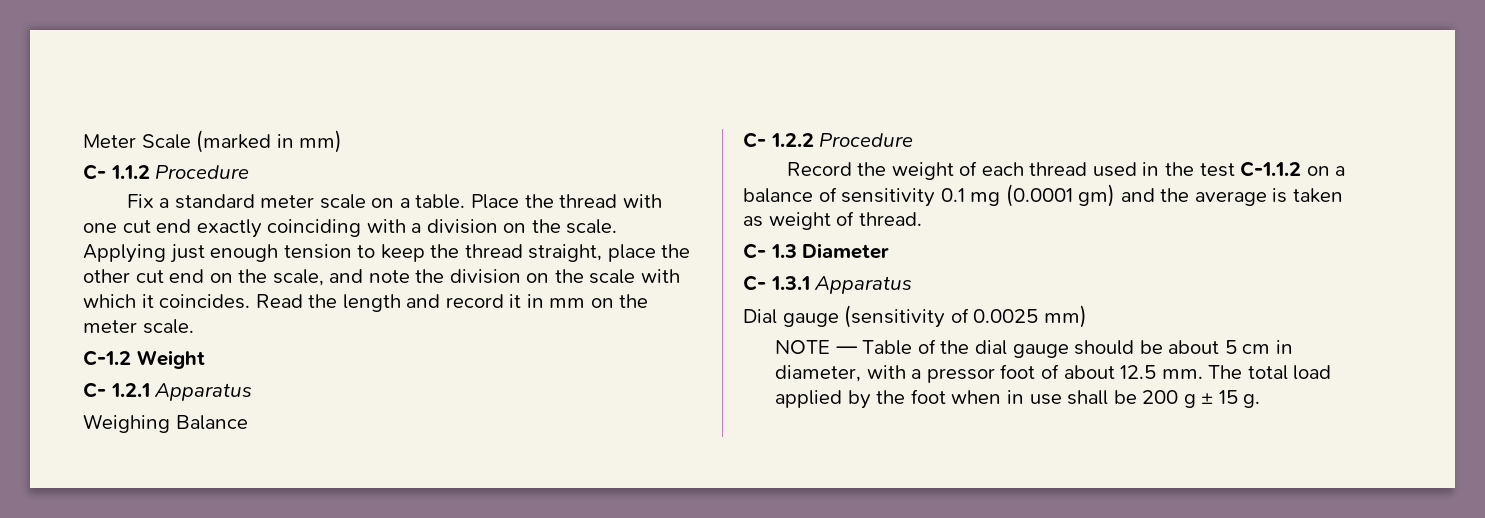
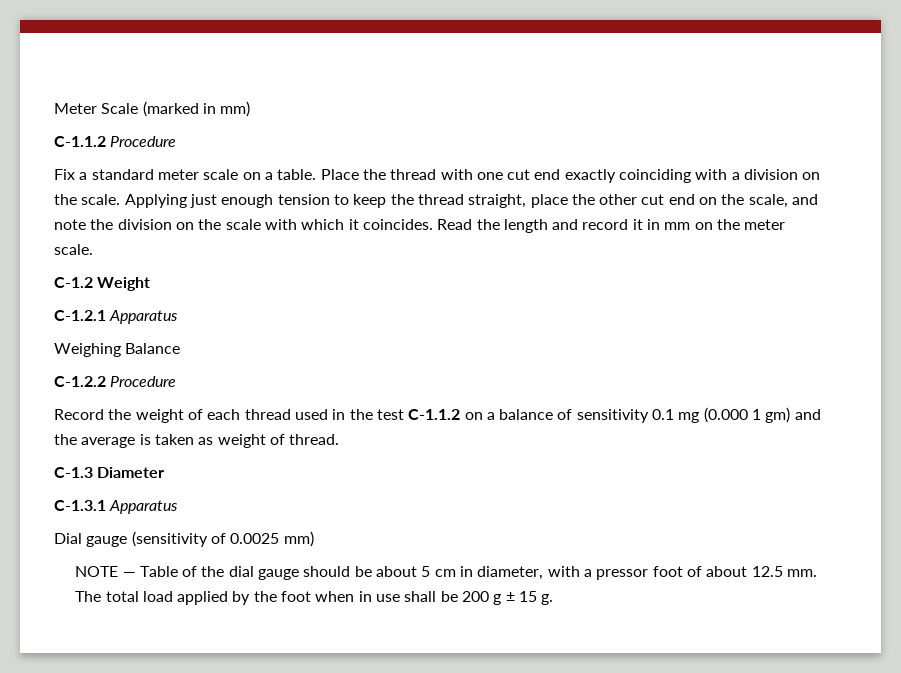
[83,164,150,180] C- 1.1.2 -> [54,136,106,147] C-1.1.2
[83,382,150,398] C- 1.2.1 -> [54,310,106,321] C-1.2.1
[743,132,814,148] C- 1.2.2 -> [54,376,106,387] C-1.2.2
[1005,184,1073,207] (0.0001 -> [703,407,762,423] (0.000 1
[743,243,797,259] C- 1.3 -> [54,467,93,478] C-1.3
[743,275,810,291] C- 1.3.1 -> [54,500,106,511] C-1.3.1

